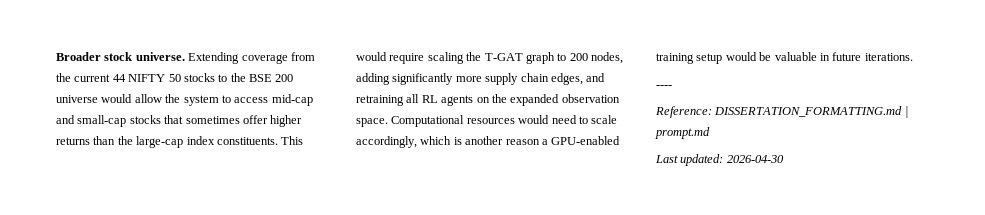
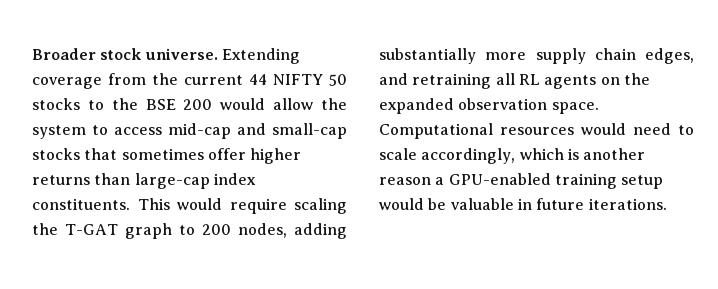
[56,95,98,103] universe -> (213, 104) none
[117,136,133,145] the -> (131, 179) none
[392,73,454,85] significantly -> [379,48,476,64] substantially
[656,85,672,88] [655,106,908,118] [655,127,710,139] [655,154,784,166] // ---- // Reference: DISSERTATION_FORMATTING.md | prompt.md // Last updated: 2026-04-30 -> (667, 204) none

